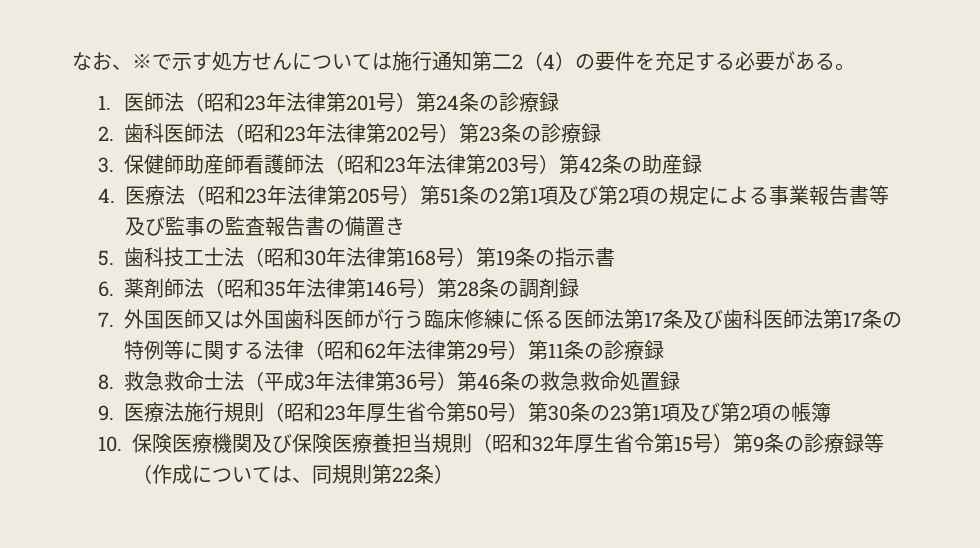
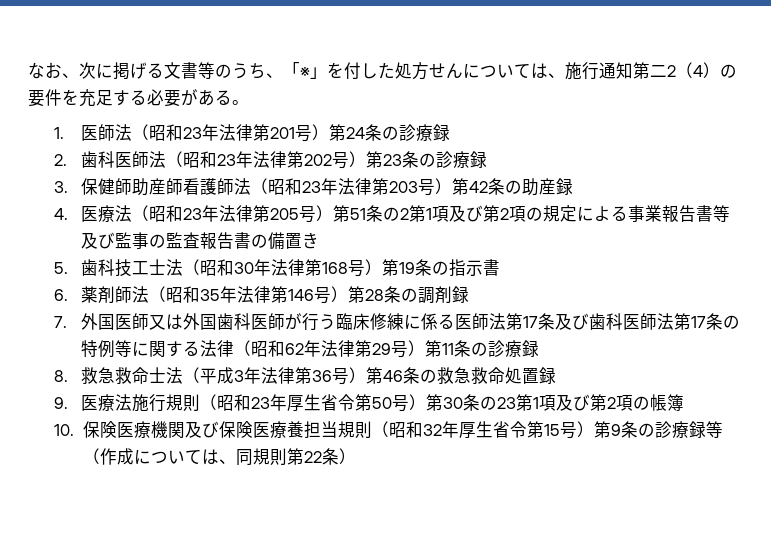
[132,52,212,71] ※で示す -> [79,62,395,80] 次に掲げる文書等のうち、「※」を付した
(392, 61) none -> [548,73,565,78] 、

